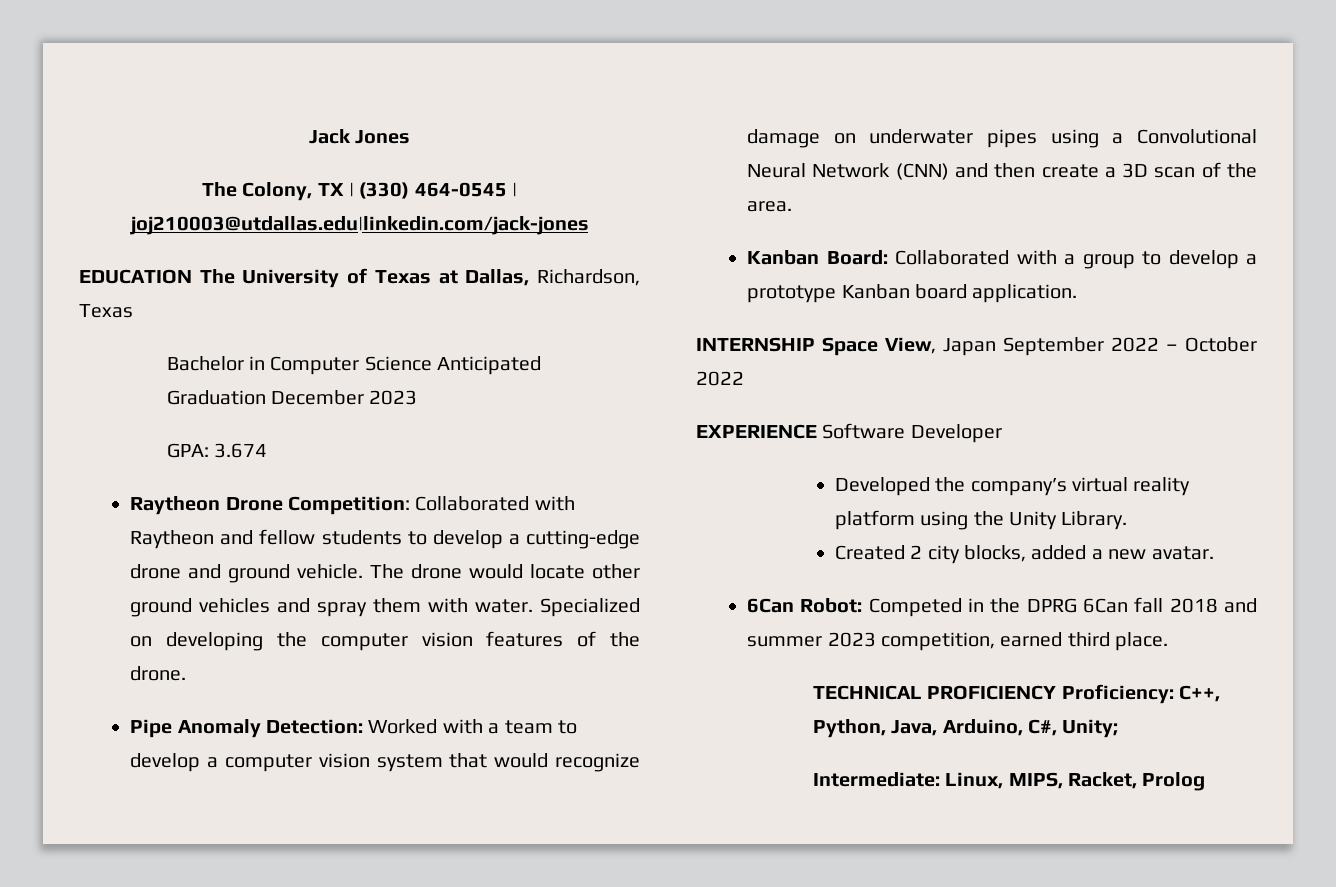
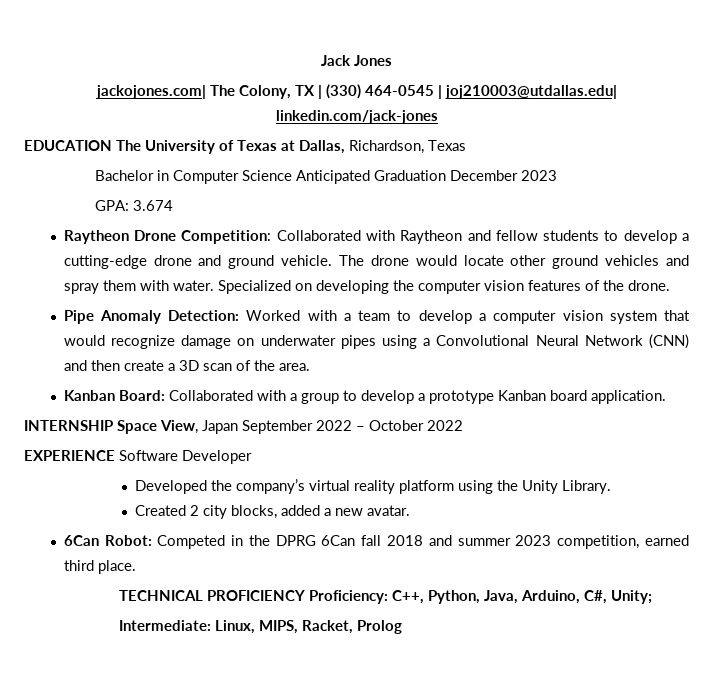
(411, 137) none -> [95,85,206,99] jackojones.com|
[129,216,589,235] joj210003@utdallas.edu|linkedin.com/jack-jones -> [444,85,617,99] [275,110,438,124] joj210003@utdallas.edu| linkedin.com/jack-jones

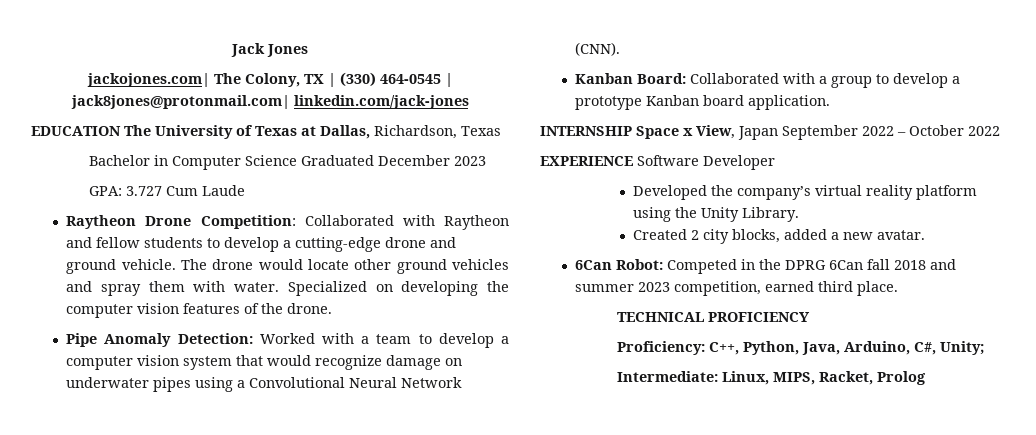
[444,85,617,99] joj210003@utdallas.edu| -> [70,95,290,109] jack8jones@protonmail.com|
[296,170,447,184] Anticipated Graduation -> [300,155,374,166] Graduated
[133,200,174,211] 3.674 -> [125,185,245,196] 3.727 Cum Laude
[649,334,689,349] [63,360,310,371] (CNN) and then create a 3D scan of the area. -> [575,42,621,56] (CNN).
(157, 427) none -> [683,128,693,136] x
(306, 595) none -> (810, 317) //

